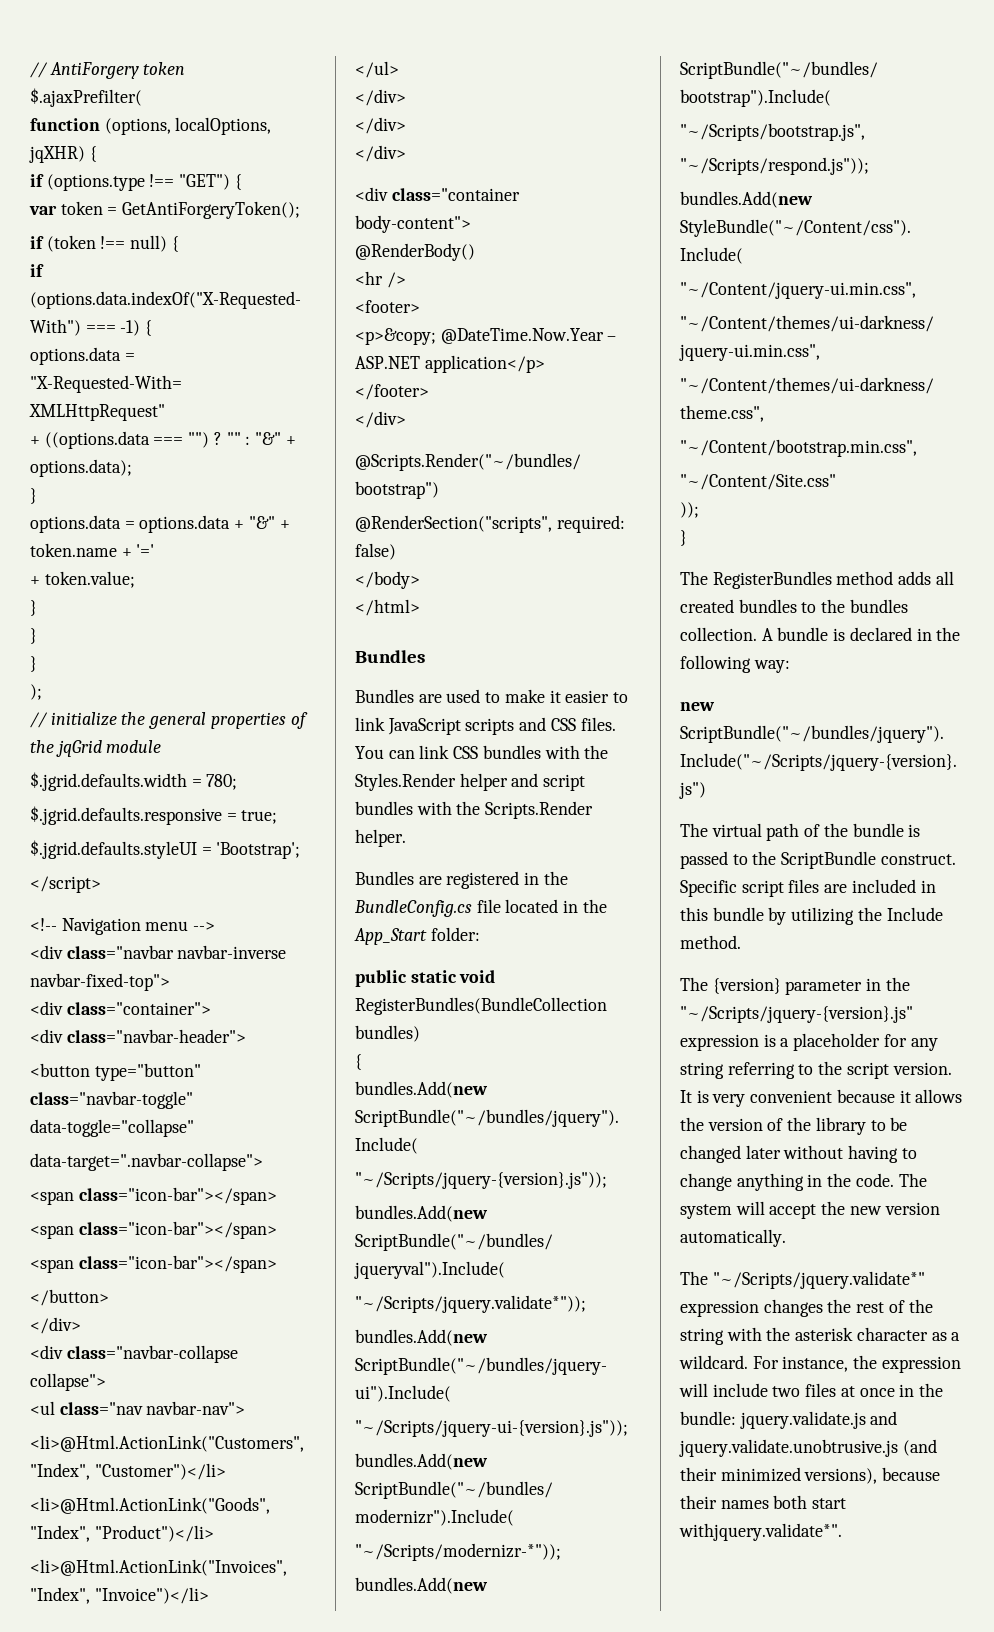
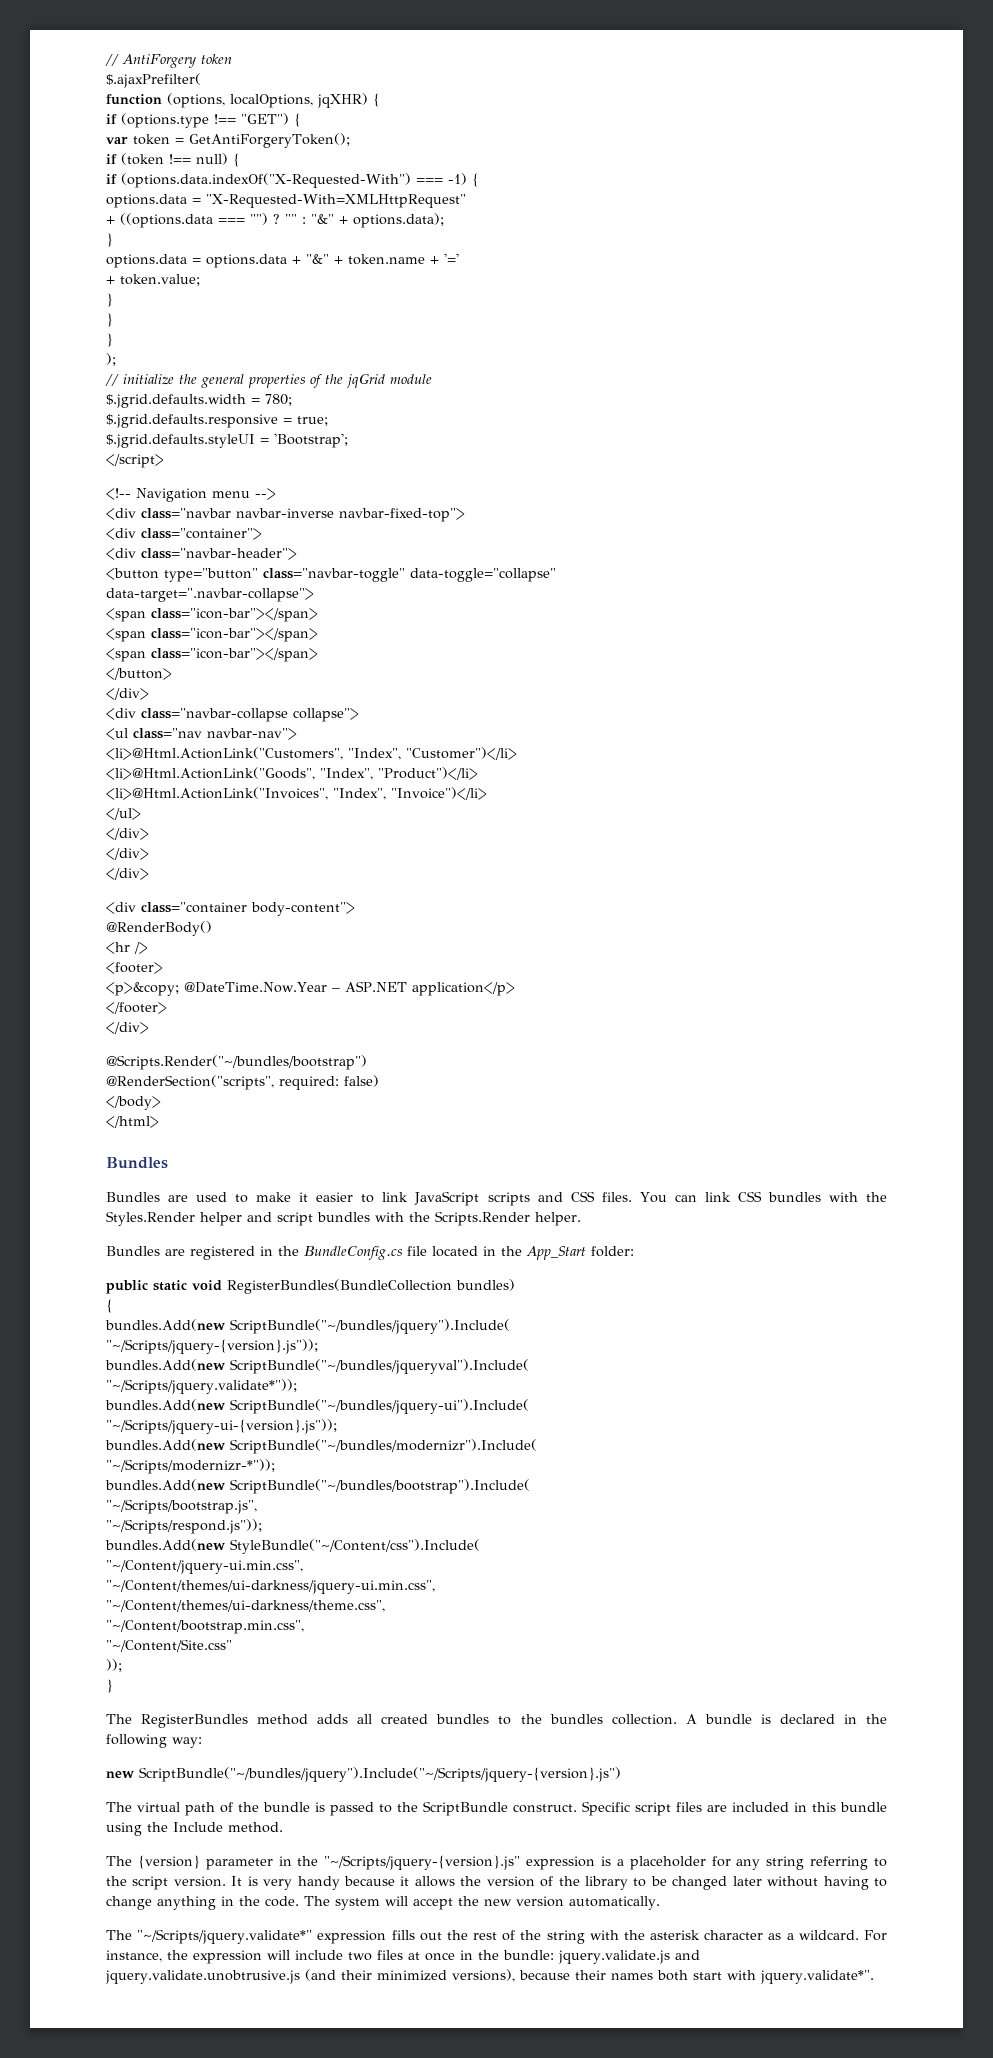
[768,907,855,925] by utilizing -> [106,1822,142,1836] using
[750,1090,833,1103] convenient -> [297,1876,340,1890] handy
[763,1299,823,1317] changes -> [391,1930,442,1941] fills out
[679,1523,842,1541] withjquery.validate*". -> [726,1970,874,1984] with jquery.validate*".

